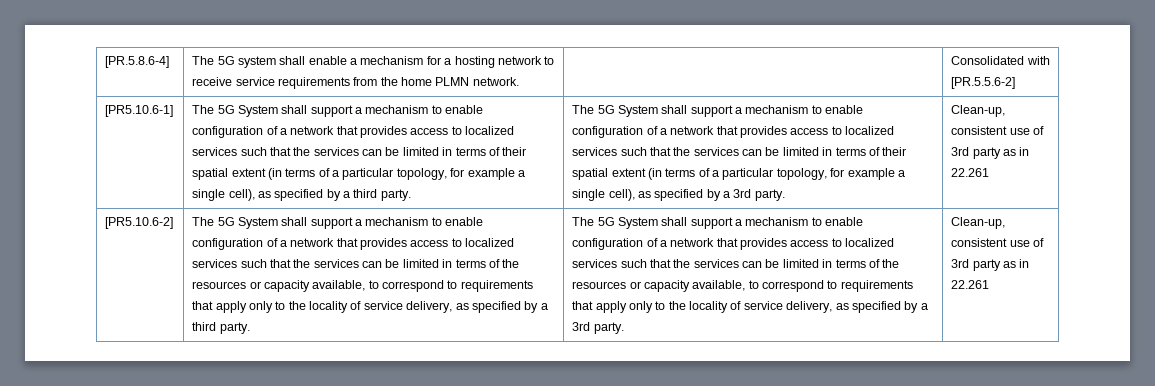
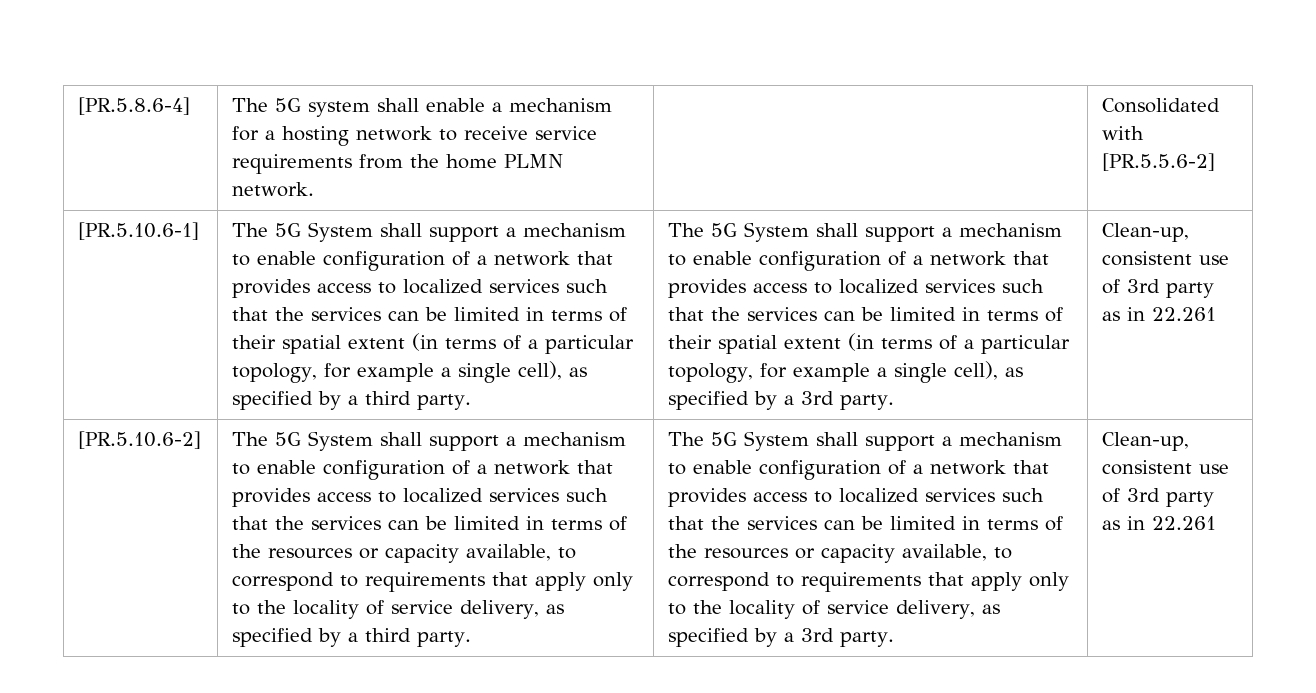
[105,105,174,117] [PR5.10.6-1] -> [78,222,200,240] [PR.5.10.6-1]
[105,217,174,229] [PR5.10.6-2] -> [78,431,202,449] [PR.5.10.6-2]

